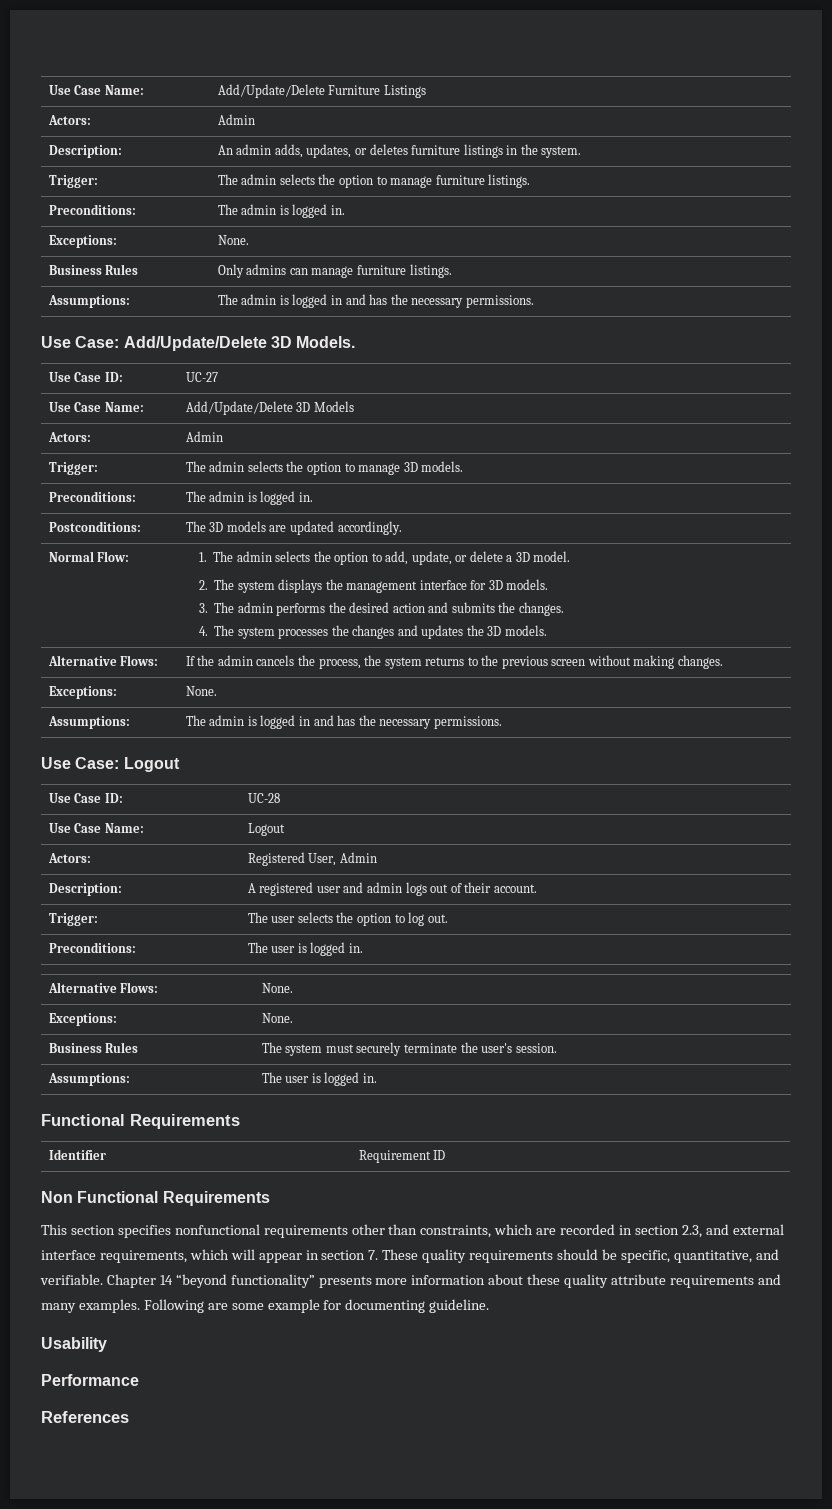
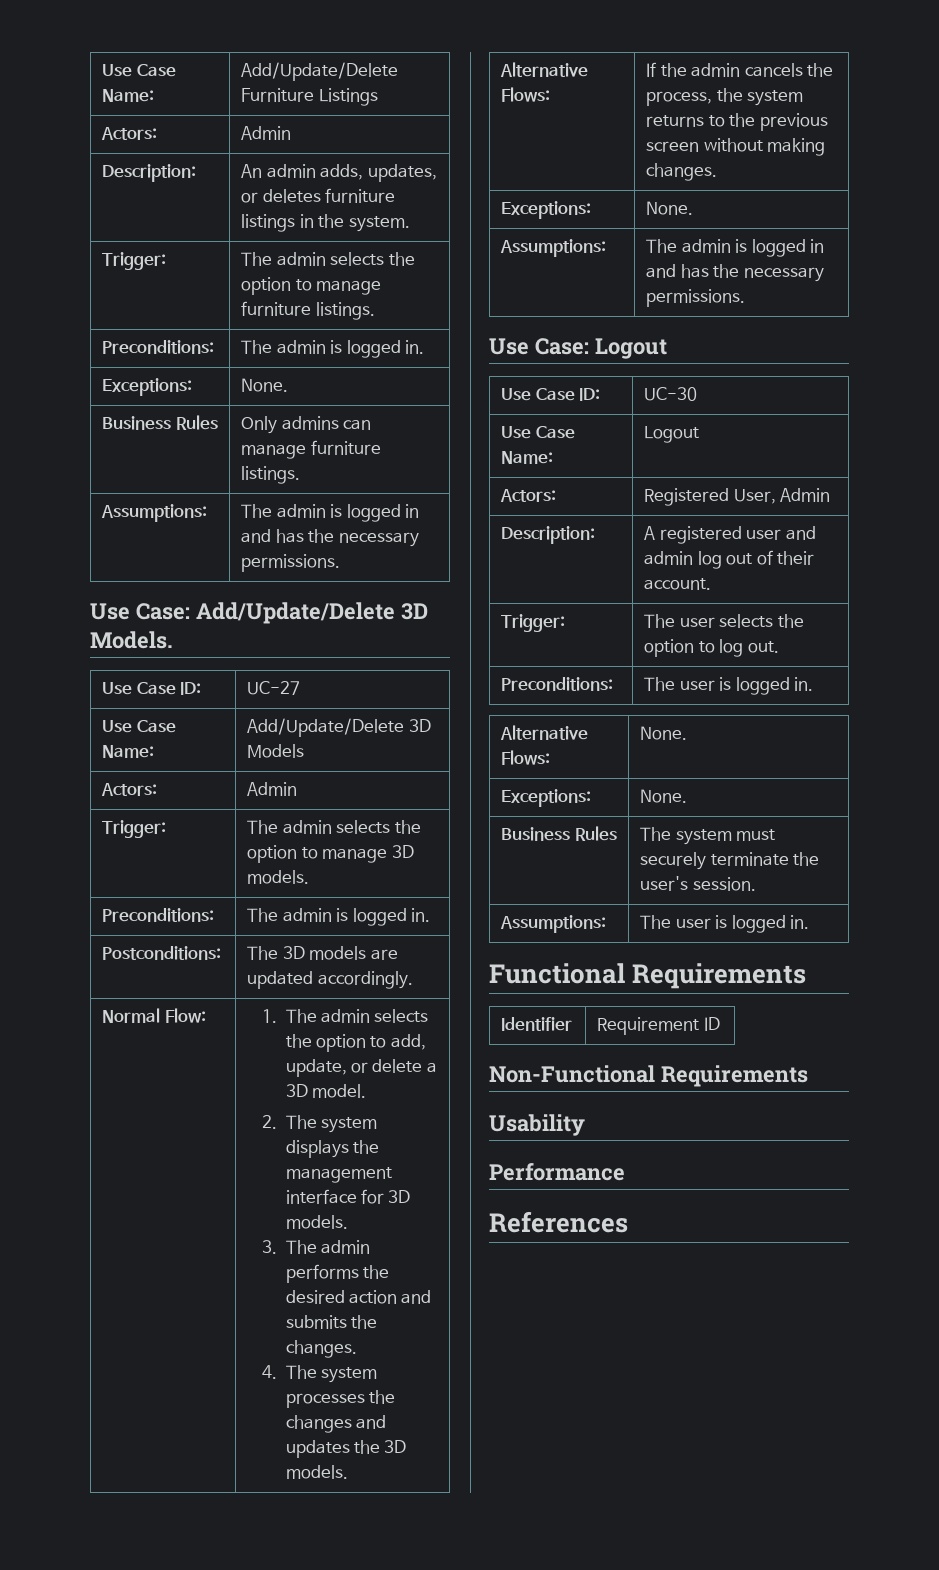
[247,793,280,803] UC-28 -> [644,387,698,401] UC-30
[405,882,427,896] logs -> [697,551,722,569] log
[41,1191,270,1206] [41,1224,784,1238] [41,1249,779,1263] [40,1274,781,1288] [41,1299,490,1313] Non Functional Requirements // This section specifies nonfunctional requirements other than constraints, which are recorded in section 2.3, and external interface requirements, which will appear in section 7. These quality requirements should be specific, quantitative, and verifiable. Chapter 14 “beyond functionality” presents more information about these quality attribute requirements and many examples. Following are some example for documenting guideline. -> [489,1065,808,1087] Non-Functional Requirements

